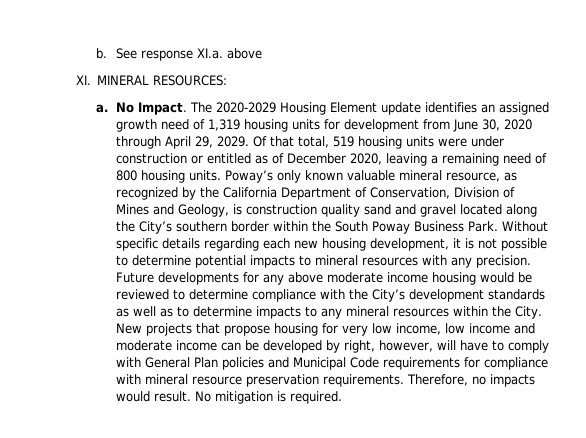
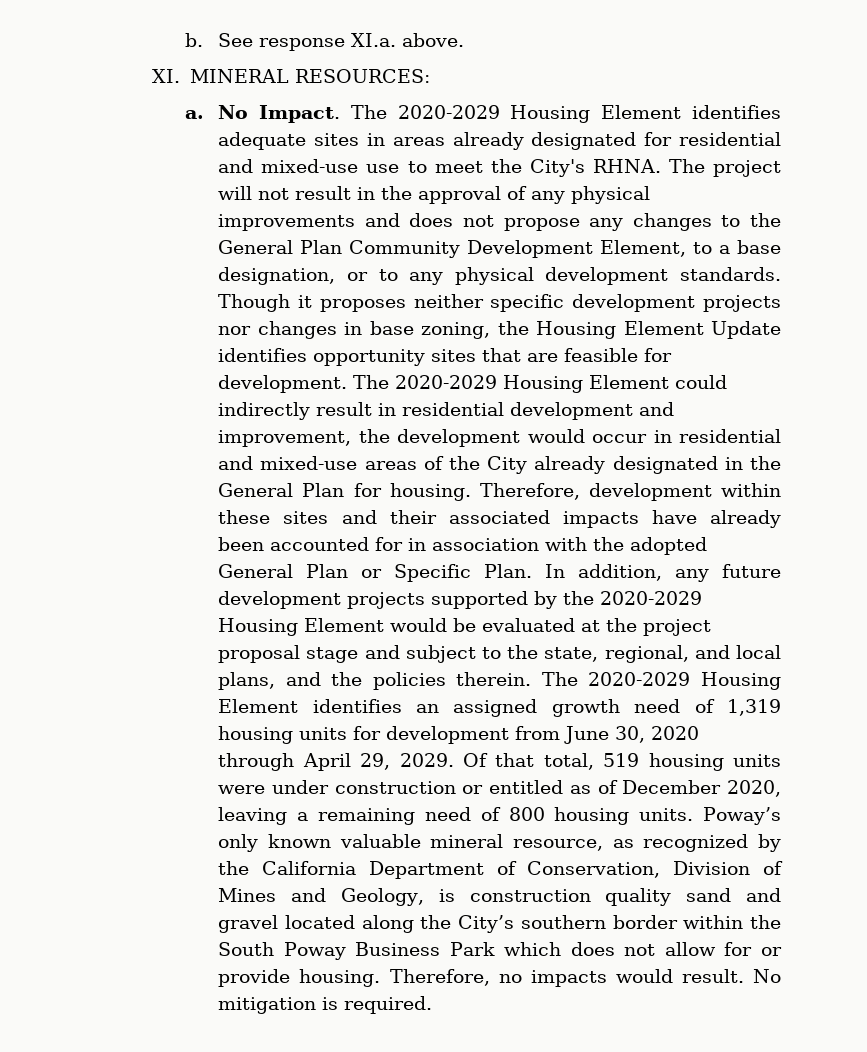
[226,48,262,59] above -> [402,33,465,47] above.
[380,102,421,115] update -> [692,105,781,119] [218,132,781,150] [218,159,781,177] [218,186,651,204] [218,213,782,231] [218,240,781,258] [218,267,781,285] [218,294,781,312] [218,321,781,339] [218,348,673,366] [218,375,728,393] [218,402,675,420] [218,429,781,447] [218,456,781,474] [218,483,781,501] [218,510,781,528] [218,537,708,555] [218,564,781,582] [218,591,703,609] [218,618,712,636] [218,645,781,663] [218,672,781,690] [218,699,299,713] identifies adequate sites in areas already designated for residential and mixed-use use to meet the City's RHNA. The project will not result in the approval of any physical improvements and does not propose any changes to the General Plan Community Development Element, to a base designation, or to any physical development standards. Though it proposes neither specific development projects nor changes in base zoning, the Housing Element Update identifies opportunity sites that are feasible for development. The 2020-2029 Housing Element could indirectly result in residential development and improvement, the development would occur in residential and mixed-use areas of the City already designated in the General Plan for housing. Therefore, development within these sites and their associated impacts have already been accounted for in association with the adopted General Plan or Specific Plan. In addition, any future development projects supported by the 2020-2029 Housing Element would be evaluated at the project proposal stage and subject to the state, regional, and local plans, and the policies therein. The 2020-2029 Housing Element
[467,221,548,232] [115,238,547,251] [115,255,531,268] [115,272,532,285] [115,289,545,302] [115,306,542,319] [115,323,535,336] [115,340,549,353] [115,357,548,370] [115,374,404,387] Park. Without specific details regarding each new housing development, it is not possible to determine potential impacts to mineral resources with any precision. Future developments for any above moderate income housing would be reviewed to determine compliance with the City’s development standards as well as to determine impacts to any mineral resources within the City. New projects that propose housing for very low income, low income and moderate income can be developed by right, however, will have to comply with General Plan policies and Municipal Code requirements for compliance with mineral resource preservation requirements. -> [449,942,782,956] [218,969,381,987] Park which does not allow for or provide housing.

